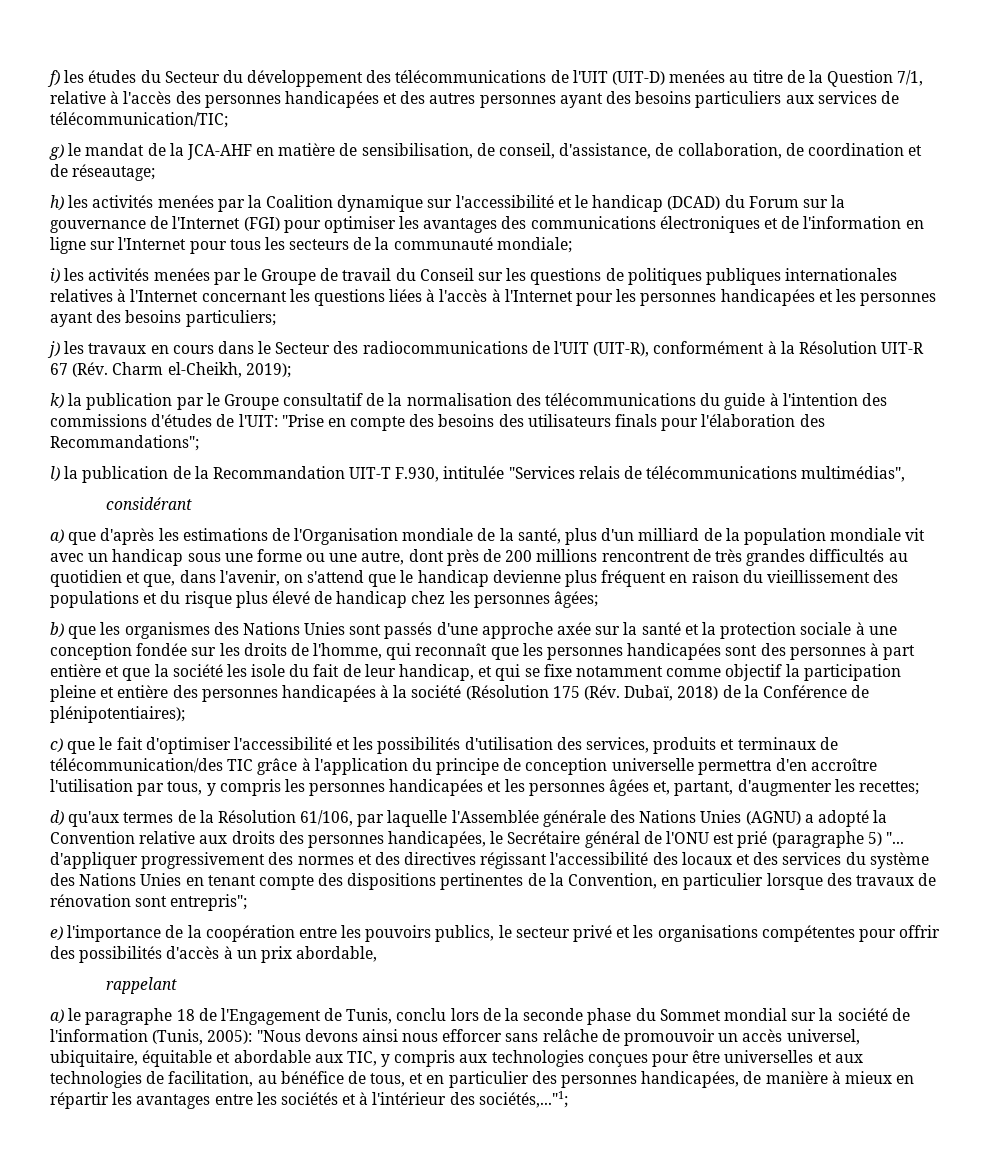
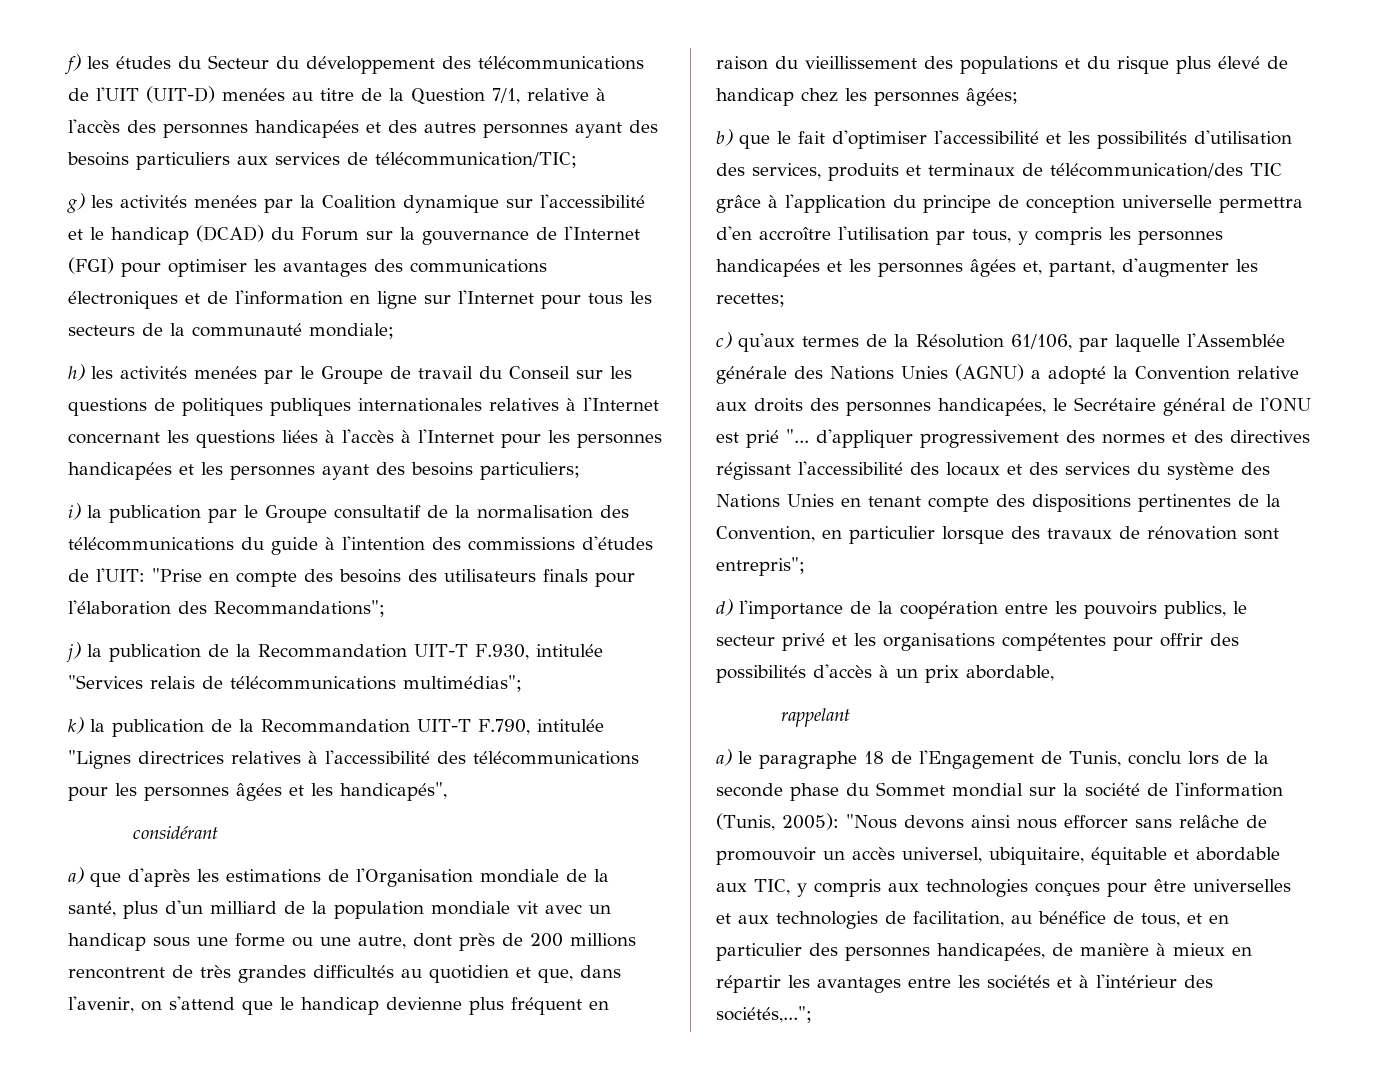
[68,143,923,160] [50,164,156,181] [50,195,64,211] le mandat de la JCA-AHF en matière de sensibilisation, de conseil, d'assistance, de collaboration, de coordination et de réseautage; // h) -> (85, 203) none
[50,268,60,284] i) -> [68,364,85,381] h)
[47,341,925,358] [50,362,291,378] [50,393,64,409] j) les travaux en cours dans le Secteur des radiocommunications de l'UIT (UIT-R), conformément à la Résolution UIT-R 67 (Rév. Charm el-Cheikh, 2019); // k) -> [68,503,81,520] i)
[50,466,60,482] l) -> [66,642,81,662] j)
[801,466,906,482] multimédias", -> [403,675,522,692] [68,717,604,737] [68,750,639,769] [68,782,447,801] multimédias"; // k) la publication de la Recommandation UIT-T F.790, intitulée "Lignes directrices relatives à l'accessibilité des télécommunications pour les personnes âgées et les handicapés",
[100,622,897,639] [50,643,916,660] [50,664,901,681] [50,685,870,702] [50,706,185,723] [50,738,96,754] les organismes des Nations Unies sont passés d'une approche axée sur la santé et la protection sociale à une conception fondée sur les droits de l'homme, qui reconnaît que les personnes handicapées sont des personnes à part entière et que la société les isole du fait de leur handicap, et qui se fixe notamment comme objectif la participation pleine et entière des personnes handicapées à la société (Résolution 175 (Rév. Dubaï, 2018) de la Conférence de plénipotentiaires); // c) que -> (770, 141) none
[50,810,64,826] d) -> [716,332,732,349] c)
[771,831,882,848] (paragraphe 5) -> (779, 439) none
[50,926,63,941] e) -> [716,599,733,616] d)
[478,1091,568,1108] sociétés,..."1; -> [716,1006,812,1023] sociétés,...";

